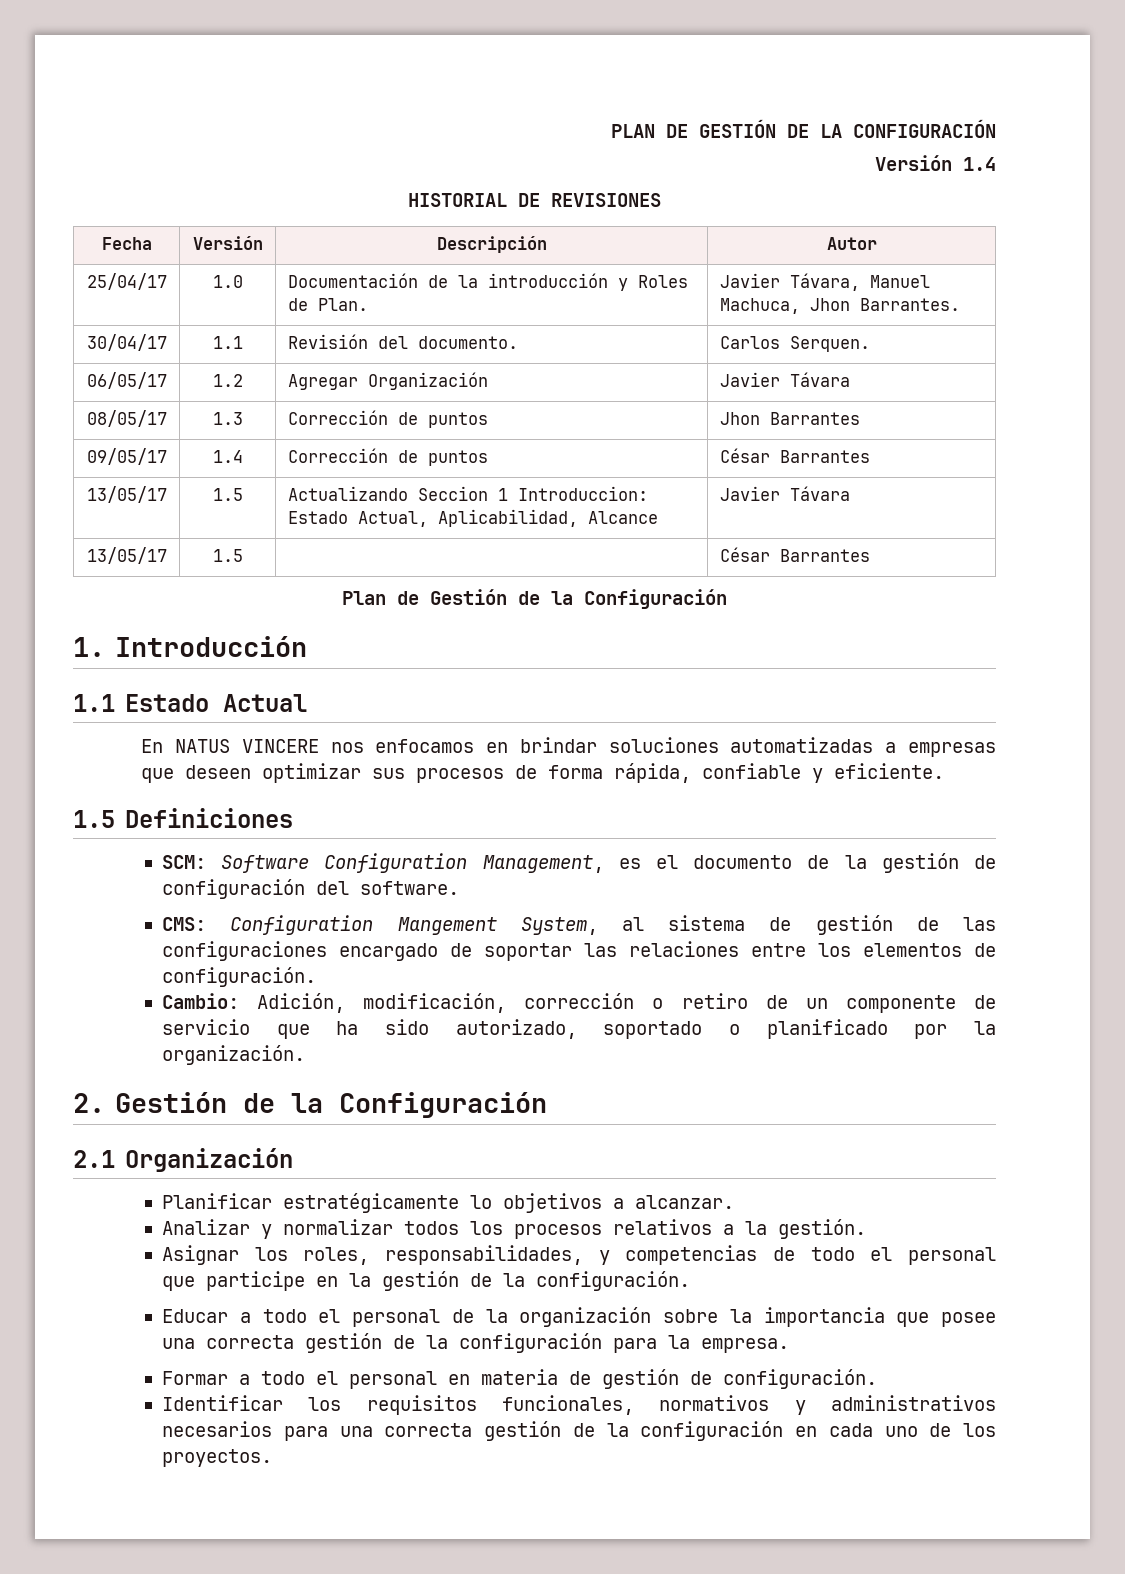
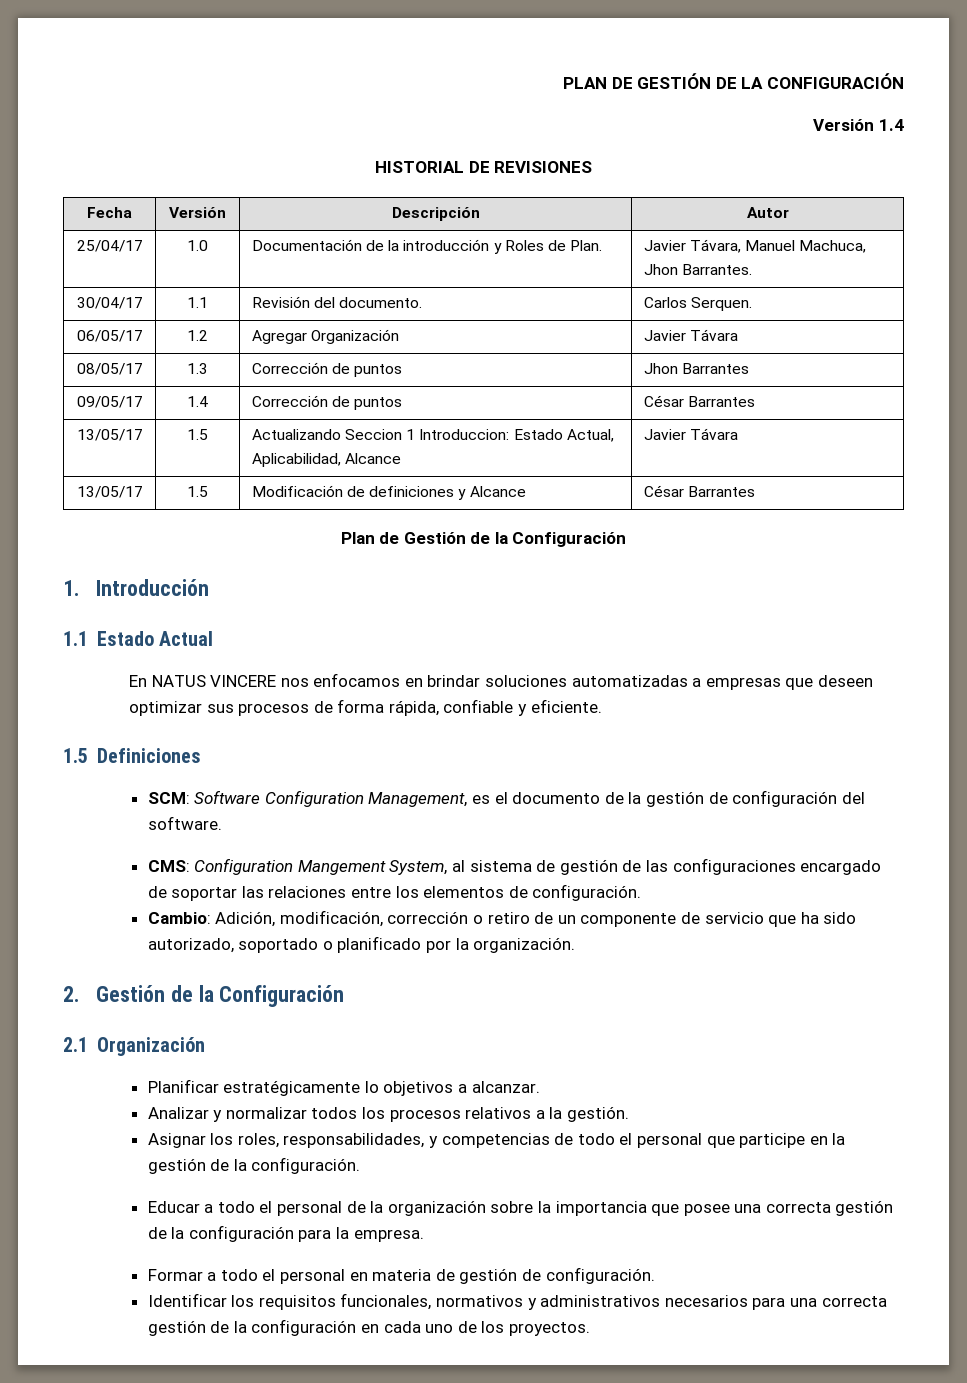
(243, 555) none -> [251,485,526,500] Modificación de definiciones y Alcance

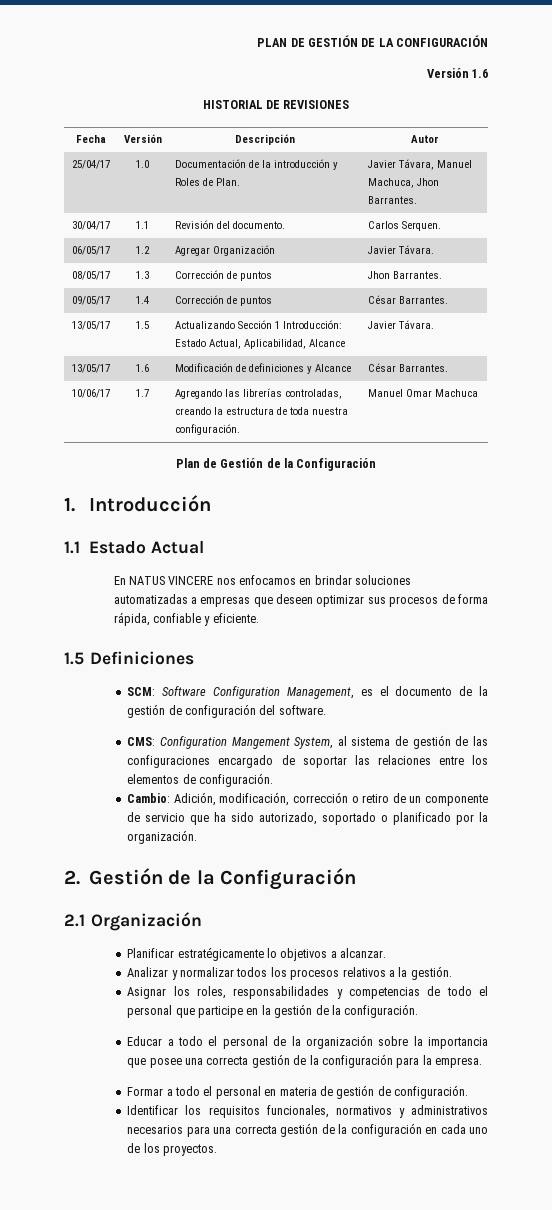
[879,119,904,131] 1.4 -> [472,69,488,78] 1.6
[690,329,739,341] Távara -> [397,245,434,254] Távara.
[682,363,750,374] Barrantes -> [392,271,442,279] Barrantes.
[688,396,756,407] Barrantes -> [398,296,448,304] Barrantes.
[345,429,510,440] Seccion 1 Introduccion: -> [237,320,342,329] Sección 1 Introducción:
[690,428,739,440] [76,486,143,498] [187,486,208,497] Távara // 13/05/17 | 1.5 -> [397,320,434,329] [71,364,110,373] [136,364,149,372] Távara. // 13/05/17 | 1.6
[688,486,756,497] Barrantes -> [398,364,448,372] [71,389,110,398] [136,389,149,397] [174,388,342,399] [174,407,348,415] [174,424,240,435] [367,389,478,397] Barrantes. // 10/06/17 | 1.7 | Agregando las librerías controladas, creando la estructura de toda nuestra configuración. | Manuel Omar Machuca
[283,1133,425,1148] responsabilidades, -> [233,986,330,999] responsabilidades

